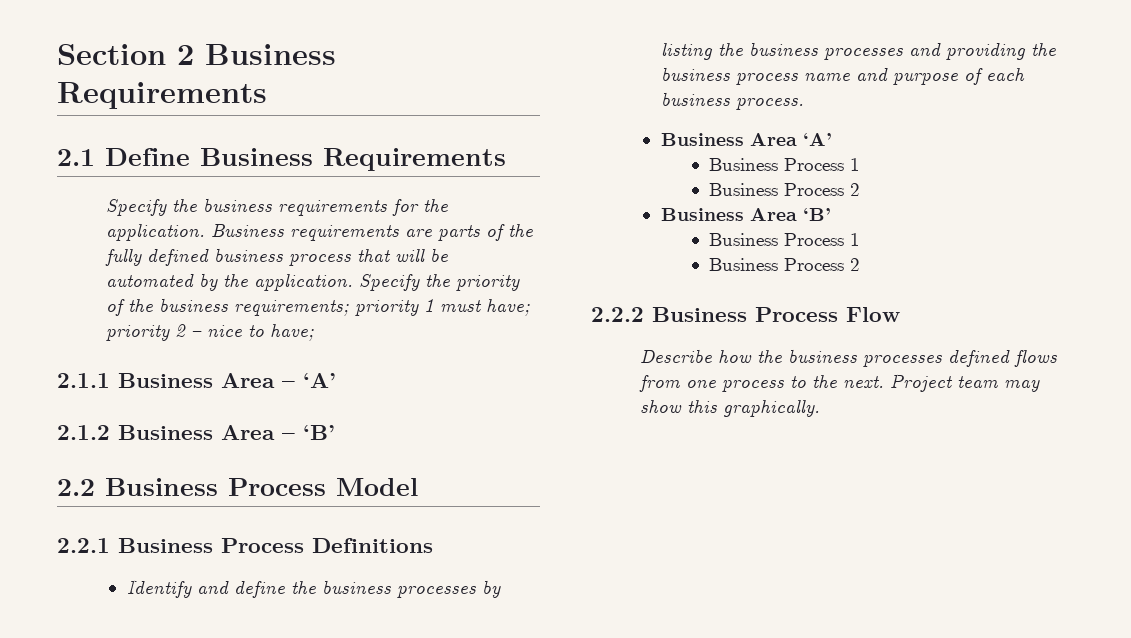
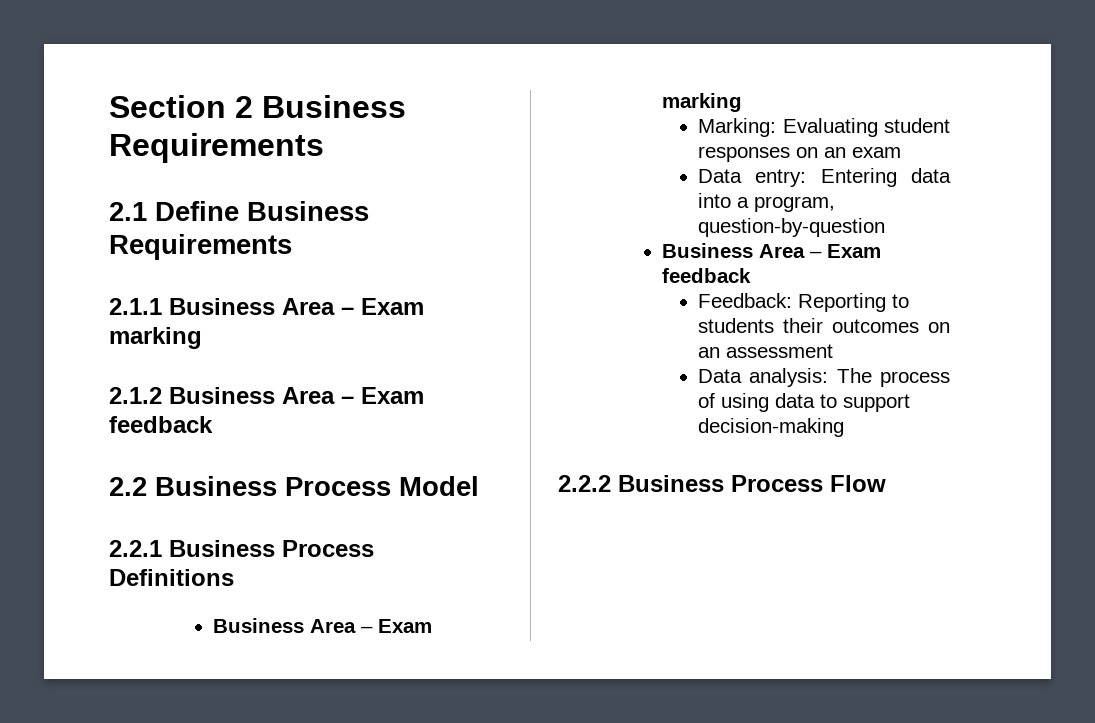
[105,198,448,216] [105,224,533,241] [104,248,448,266] [105,273,520,291] [105,298,530,316] [105,324,314,341] // Specify the business requirements for the application. Business requirements are parts of the fully defined business process that will be automated by the application. Specify the priority of the business requirements; priority 1 must have; priority 2 – nice to have; -> (292, 247) none
[303,373,336,388] ‘A’ -> [361,298,424,315] [109,327,202,349] Exam marking
[303,425,335,440] ‘B’ -> [361,387,424,404] [109,416,213,433] Exam feedback
[126,580,501,598] [660,42,1056,60] [660,67,1025,85] [660,92,804,110] [660,133,832,146] [709,158,861,171] [709,183,861,196] [660,208,831,221] [709,233,861,246] [709,258,861,271] [591,307,900,322] [639,349,1057,367] [638,374,1040,392] [639,400,820,417] Identify and define the business processes by listing the business processes and providing the business process name and purpose of each business process. // Business Area ‘A’ // Business Process 1 // Business Process 2 // Business Area ‘B’ // Business Process 1 // Business Process 2 // 2.2.2 Business Process Flow // Describe how the business processes defined flows from one process to the next. Project team may show this graphically. -> [213,618,433,633] [662,93,743,112] [698,118,950,137] [698,146,902,162] [698,168,951,187] [698,193,836,212] [698,218,886,237] [662,243,882,258] [662,268,752,283] [698,293,910,312] [698,318,950,333] [698,344,834,358] [698,368,950,387] [698,393,911,412] [698,418,845,437] [558,475,886,492] Business Area – Exam marking // Marking: Evaluating student responses on an exam // Data entry: Entering data into a program, question-by-question // Business Area – Exam feedback // Feedback: Reporting to students their outcomes on an assessment // Data analysis: The process of using data to support decision-making // 2.2.2 Business Process Flow

